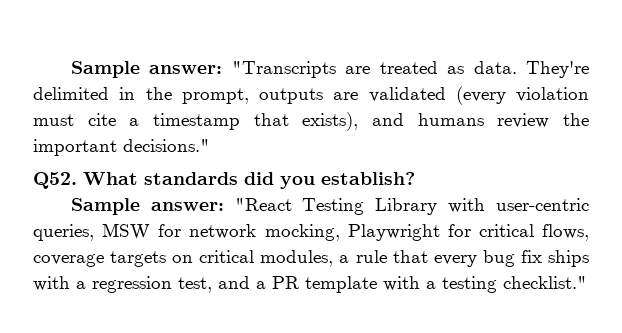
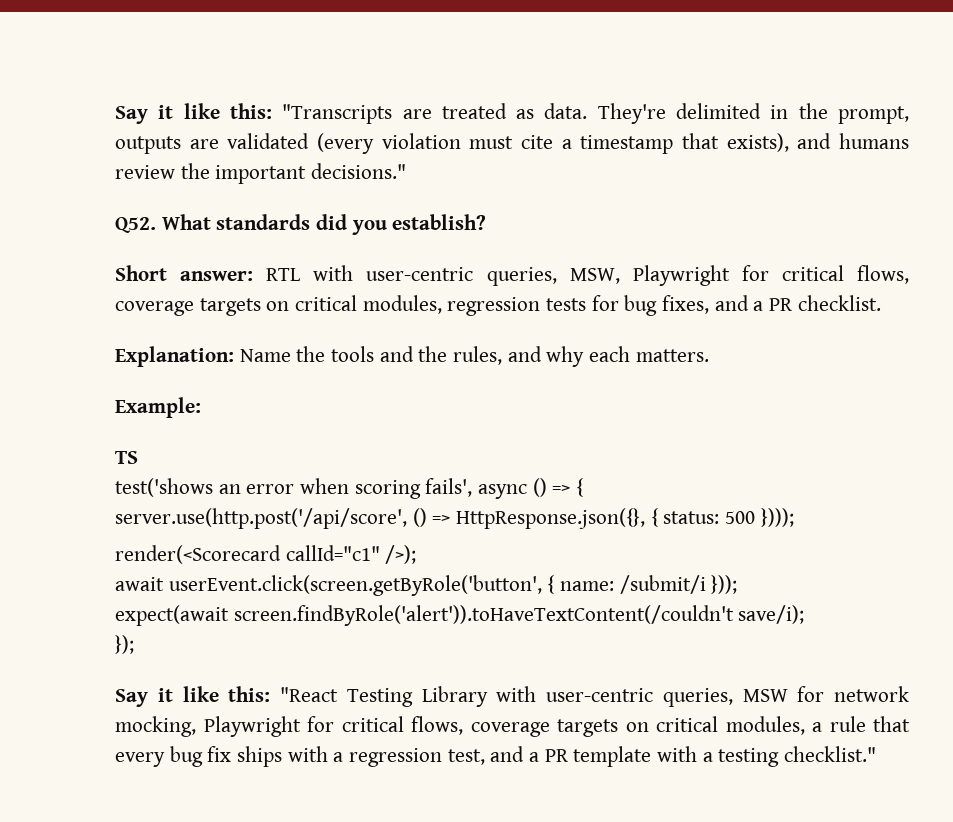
[70,61,223,78] Sample answer: -> [115,103,272,124] Say it like this:
[70,198,224,215] Sample answer: -> [115,265,910,286] [115,295,881,316] [115,346,709,367] [115,397,201,418] [115,451,138,464] [115,478,584,499] [115,508,794,529] [115,545,417,564] [115,575,738,596] [115,605,805,626] [115,635,134,654] [115,686,271,707] Short answer: RTL with user-centric queries, MSW, Playwright for critical flows, coverage targets on critical modules, regression tests for bug fixes, and a PR checklist. // Explanation: Name the tools and the rules, and why each matters. // Example: // TS // test('shows an error when scoring fails', async () => { // server.use(http.post('/api/score', () => HttpResponse.json({}, { status: 500 }))); // render(<Scorecard callId="c1" />); // await userEvent.click(screen.getByRole('button', { name: /submit/i })); // expect(await screen.findByRole('alert')).toHaveTextContent(/couldn't save/i); // }); // Say it like this:

